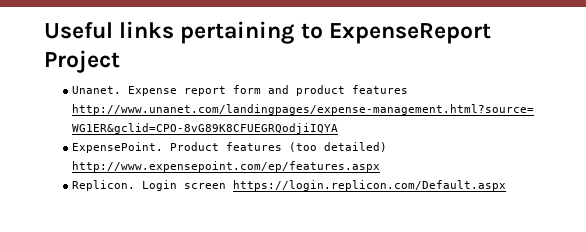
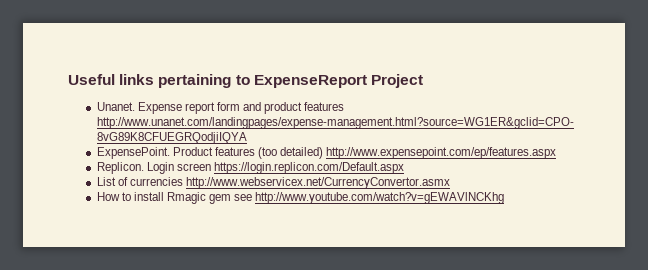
(507, 185) none -> [96,177,451,189] [96,192,505,204] // List of currencies http://www.webservicex.net/CurrencyConvertor.asmx // How to install Rmagic gem see http://www.youtube.com/watch?v=gEWAVlNCKhg

